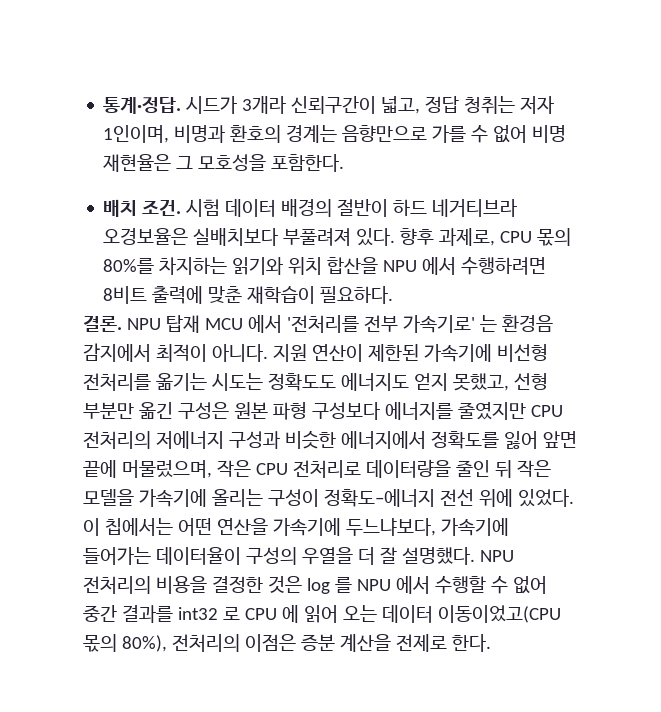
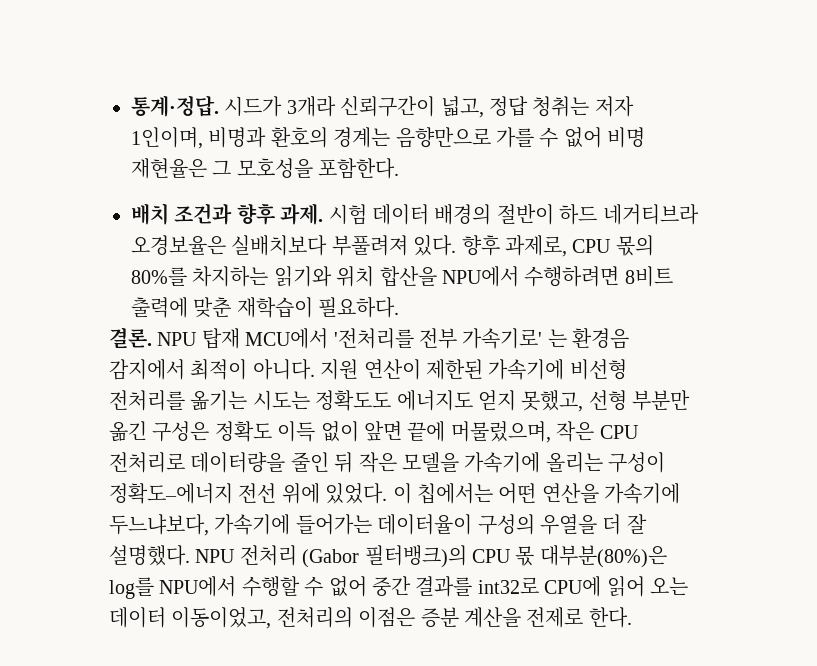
[142,199,182,216] 조건. -> [174,203,324,225] 조건과 향후 과제.
[383,257,457,275] NPU 에서 -> [442,266,519,287] NPU에서
[204,315,282,333] MCU 에서 -> [245,328,329,349] MCU에서
[233,402,563,420] [83,430,538,449] 원본 파형 구성보다 에너지를 줄였지만 CPU 전처리의 저에너지 구성과 비슷한 에너지에서 정확도를 잃어 -> [214,421,359,442] 정확도 이득 없이
[83,576,430,594] 전처리의 비용을 결정한 것은 log 를 NPU 에서 -> [239,545,667,568] [109,576,237,599] 전처리 (Gabor 필터뱅크)의 CPU 몫 대부분(80%)은 log를 NPU에서
[177,605,561,623] [83,634,167,652] int32 로 CPU 에 읽어 오는 데이터 이동이었고(CPU 몫의 80%), -> [477,576,688,597] [109,607,272,629] int32로 CPU에 읽어 오는 데이터 이동이었고,

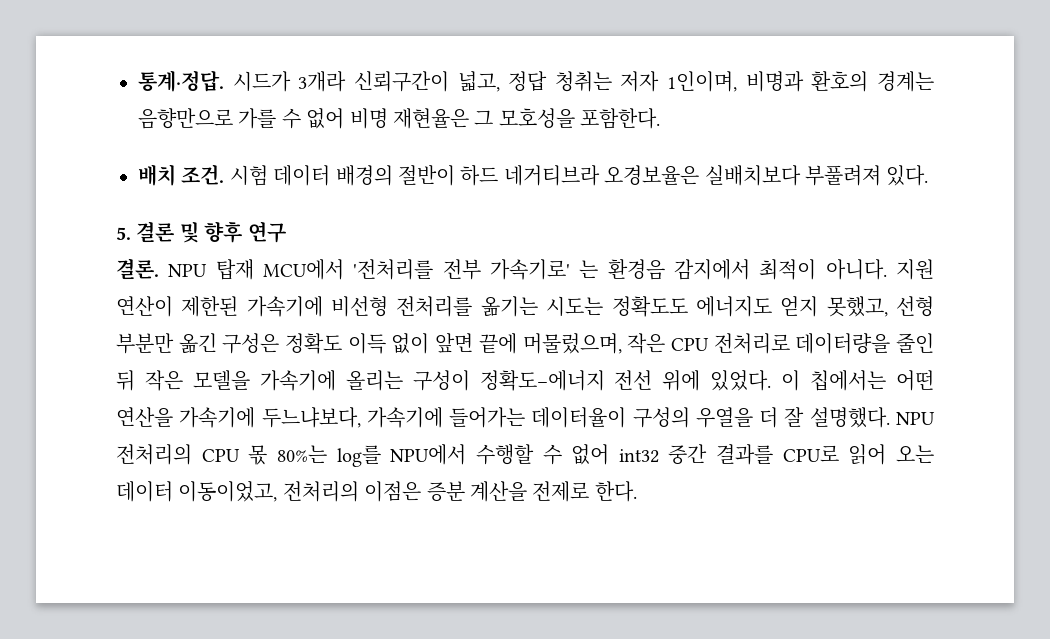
[174,203,324,225] 조건과 향후 과제. -> [181,164,225,185] 조건.
[461,235,654,257] [131,266,673,287] [131,297,400,318] 향후 과제로, CPU 몫의 80%를 차지하는 읽기와 위치 합산을 NPU에서 수행하려면 8비트 출력에 맞춘 재학습이 필요하다. -> [116,221,286,243] // 5. 결론 및 향후 연구
[239,545,467,568] 전처리 (Gabor 필터뱅크)의 -> [116,444,192,465] 전처리의
[539,545,667,568] 대부분(80%)은 -> [276,445,327,463] 80%는
(367, 586) none -> [618,449,659,463] int32
[477,576,602,597] int32로 CPU에 -> [782,445,839,462] CPU로

